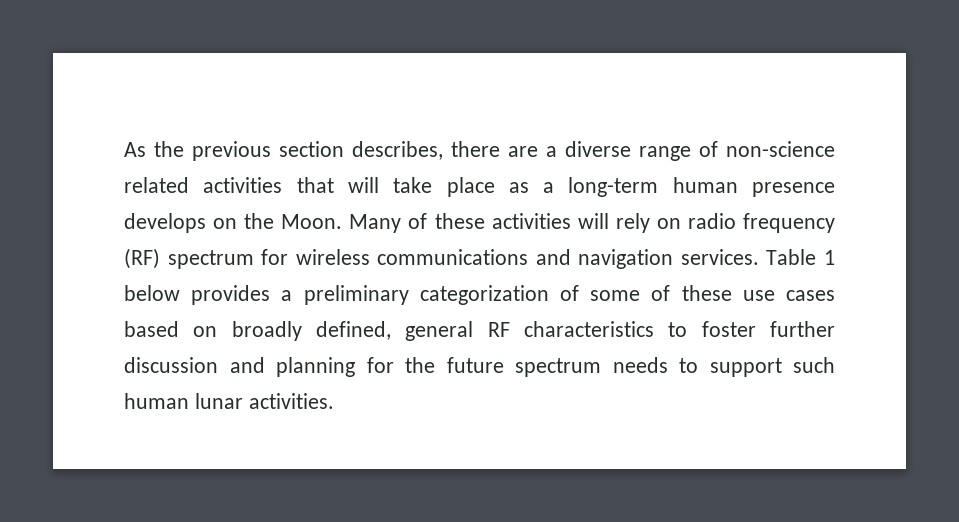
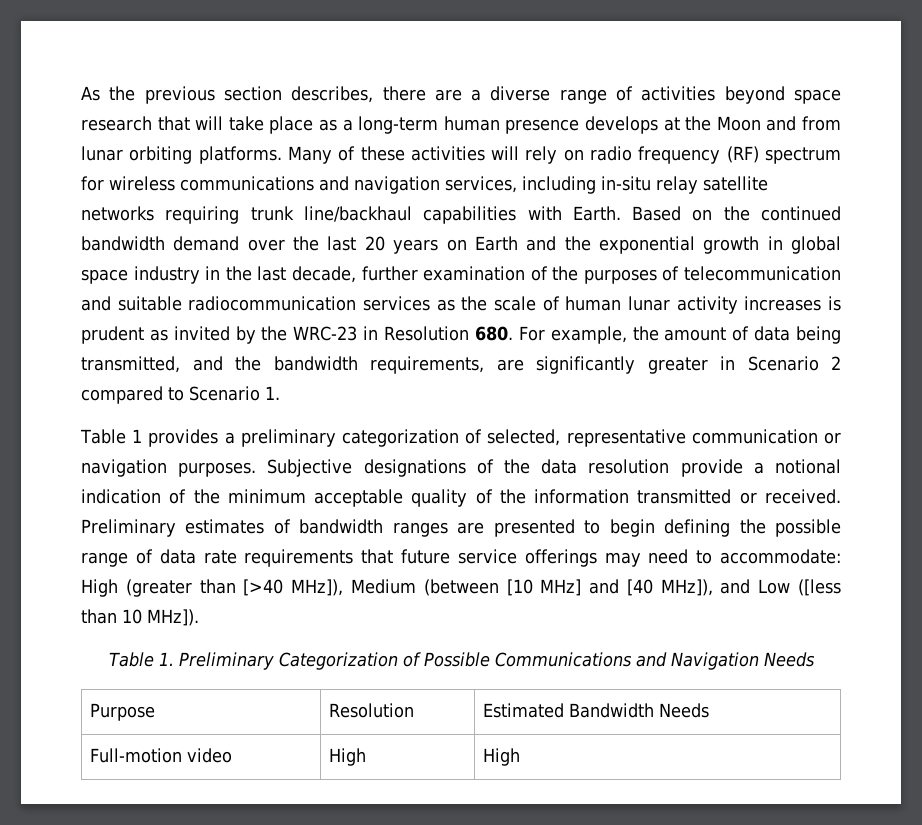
[726,141,835,157] [124,177,283,193] non-science related activities -> [641,86,841,104] [81,116,152,131] activities beyond space research
[213,213,343,229] on the Moon. -> [663,116,842,131] [81,146,282,164] at the Moon and from lunar orbiting platforms.
[680,249,759,265] services. -> [445,176,768,194] [81,206,841,224] [81,236,841,254] [81,266,841,284] [81,296,841,314] [81,326,841,344] [81,356,841,374] [81,386,280,404] services, including in-situ relay satellite networks requiring trunk line/backhaul capabilities with Earth. Based on the continued bandwidth demand over the last 20 years on Earth and the exponential growth in global space industry in the last decade, further examination of the purposes of telecommunication and suitable radiocommunication services as the scale of human lunar activity increases is prudent as invited by the WRC-23 in Resolution 680. For example, the amount of data being transmitted, and the bandwidth requirements, are significantly greater in Scenario 2 compared to Scenario 1. //
[124,285,180,301] below -> (143, 436) none
[590,285,836,301] [124,321,836,341] [124,357,835,377] [124,393,334,409] some of these use cases based on broadly defined, general RF characteristics to foster further discussion and planning for the future spectrum needs to support such human lunar activities. -> [487,429,841,447] [81,459,841,477] [81,489,841,507] [81,519,841,537] [81,549,842,567] [81,579,842,597] [81,609,199,626] [108,652,815,670] [90,703,156,721] [329,703,415,718] [483,703,710,718] [90,748,233,763] [329,748,367,766] [483,748,521,766] selected, representative communication or navigation purposes. Subjective designations of the data resolution provide a notional indication of the minimum acceptable quality of the information transmitted or received. Preliminary estimates of bandwidth ranges are presented to begin defining the possible range of data rate requirements that future service offerings may need to accommodate: High (greater than [>40 MHz]), Medium (between [10 MHz] and [40 MHz]), and Low ([less than 10 MHz]). // Table 1. Preliminary Categorization of Possible Communications and Navigation Needs // Purpose | Resolution | Estimated Bandwidth Needs // Full-motion video | High | High

